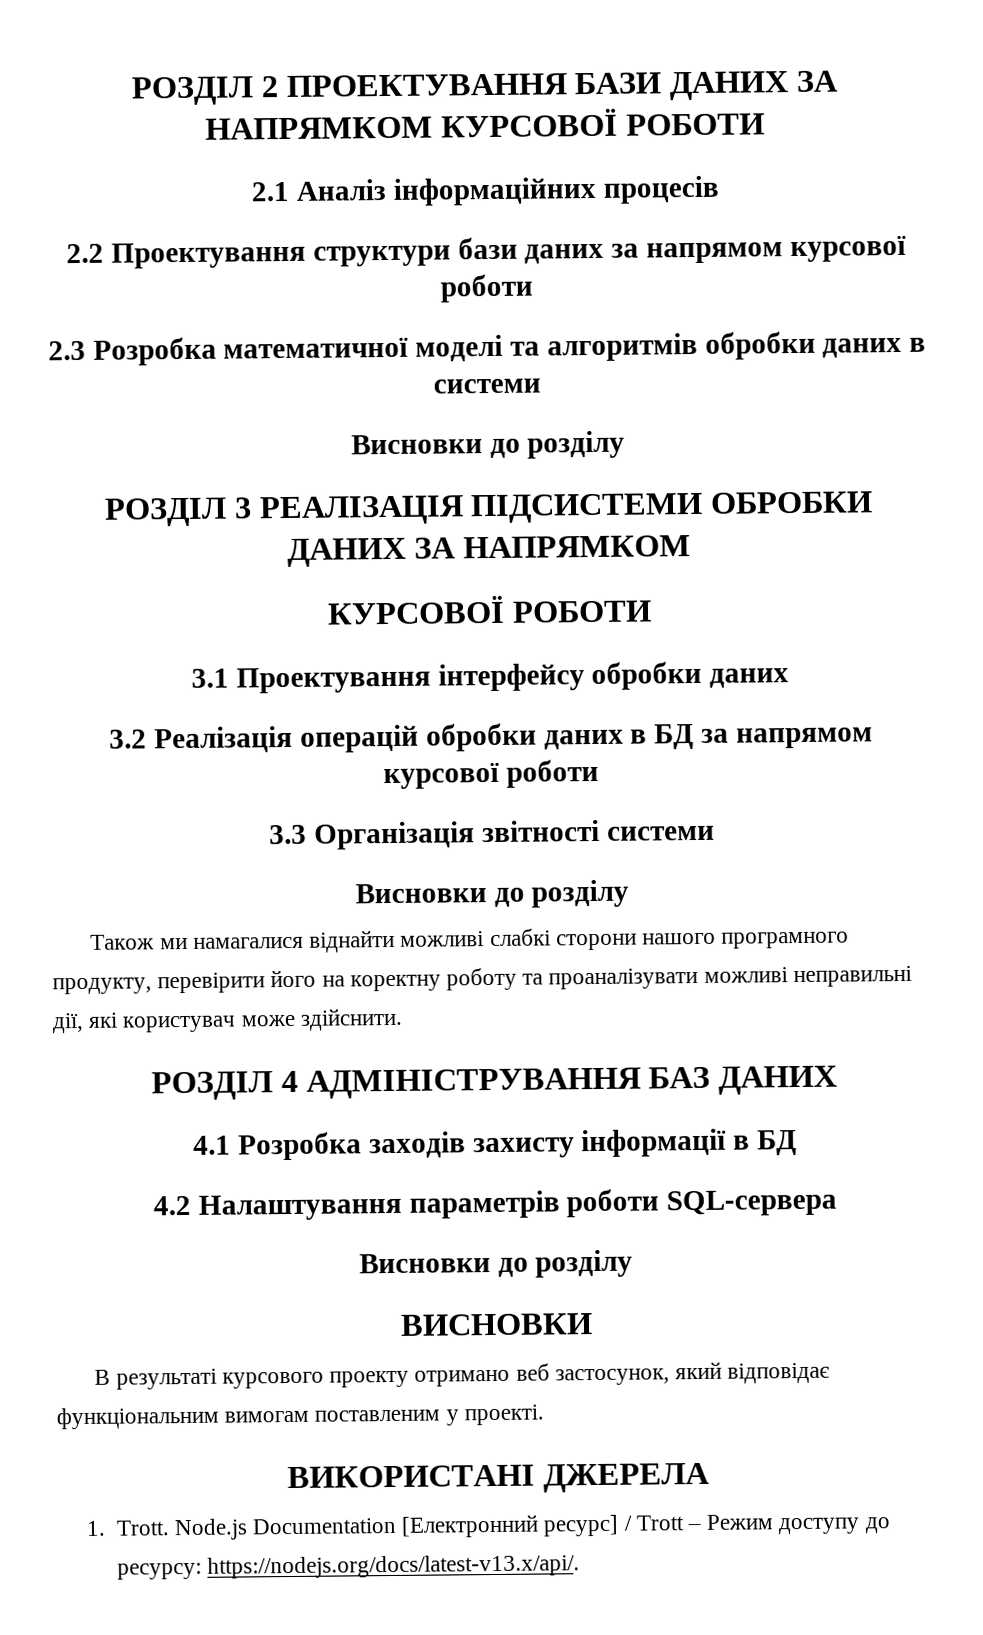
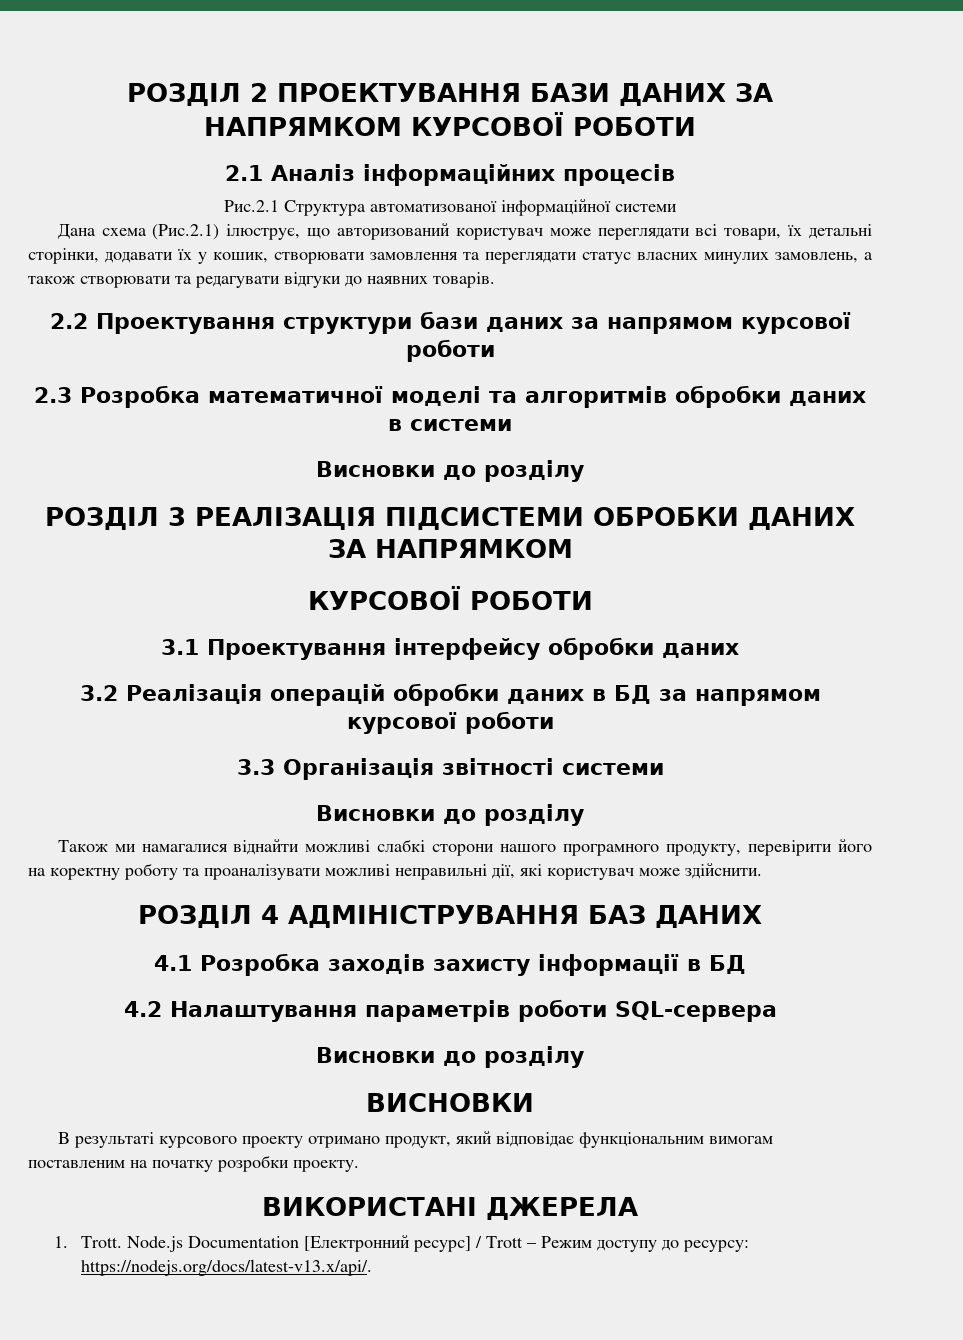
(720, 189) none -> [224,199,677,216] [57,223,873,240] [28,248,873,264] [28,272,495,288] // Рис.2.1 Структура автоматизованої інформаційної системи // Дана схема (Рис.2.1) ілюструє, що авторизований користувач може переглядати всі товари, їх детальні сторінки, додавати їх у кошик, створювати замовлення та переглядати статус власних минулих замовлень, а також створювати та редагувати відгуки до наявних товарів.
[515,1363,670,1386] веб застосунок, -> [384,1136,451,1148] продукт,
[445,1404,544,1426] у проекті. -> [130,1155,359,1172] на початку розробки проекту.

